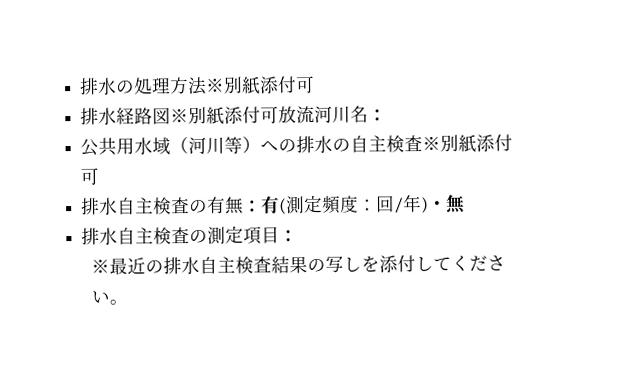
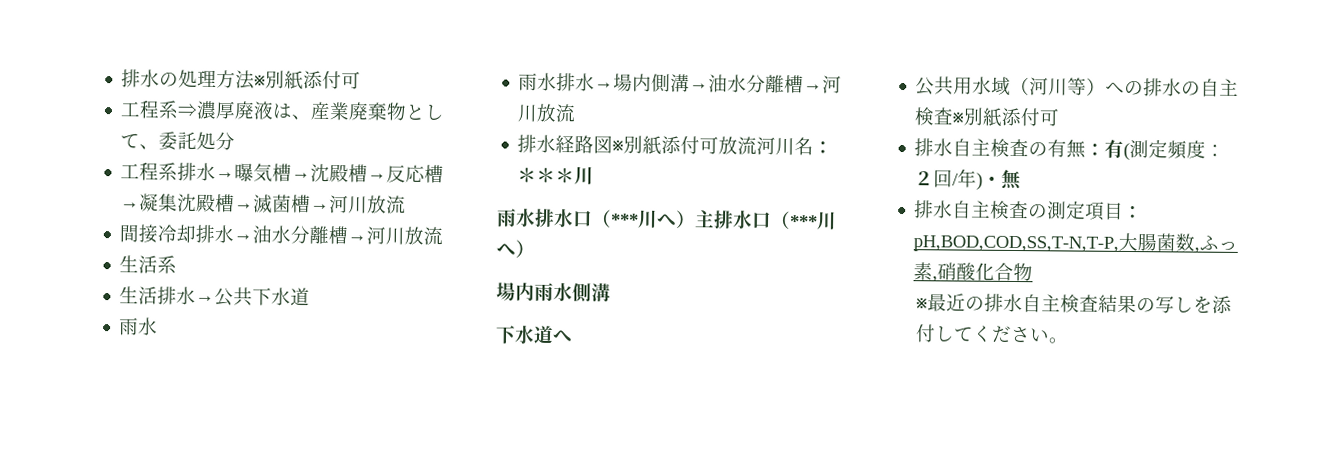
(316, 84) none -> [120,100,446,121] [120,131,236,151] [120,162,445,184] [120,193,407,214] [119,224,444,246] [119,255,178,274] [119,286,311,307] [119,317,159,336] [518,72,843,94] [517,103,577,123] // 工程系⇒濃厚廃液は、産業廃棄物として、委託処分 // 工程系排水→曝気槽→沈殿槽→反応槽→凝集沈殿槽→滅菌槽→河川放流 // 間接冷却排水→油水分離槽→河川放流 // 生活系 // 生活排水→公共下水道 // 雨水 // 雨水排水→場内側溝→油水分離槽→河川放流
(388, 114) none -> [517,166,595,185] [496,208,837,230] [496,239,535,258] [496,282,611,303] [495,325,573,344] ＊＊＊川 // 雨水排水口（***川へ）主排水口（***川へ） // 場内雨水側溝 // 下水道へ
(378, 205) none -> [914,171,935,186] ２
(299, 235) none -> [913,232,1239,253] [913,262,1034,282] pH,BOD,COD,SS,T-N,T-P,大腸菌数,ふっ素,硝酸化合物

